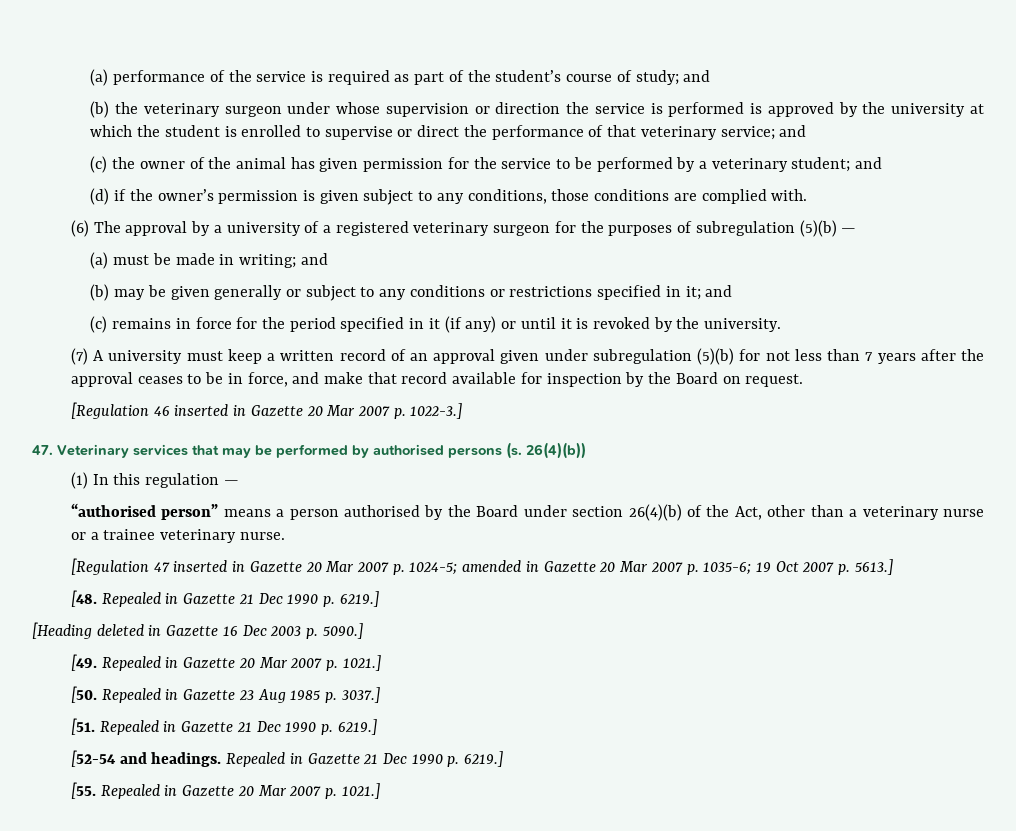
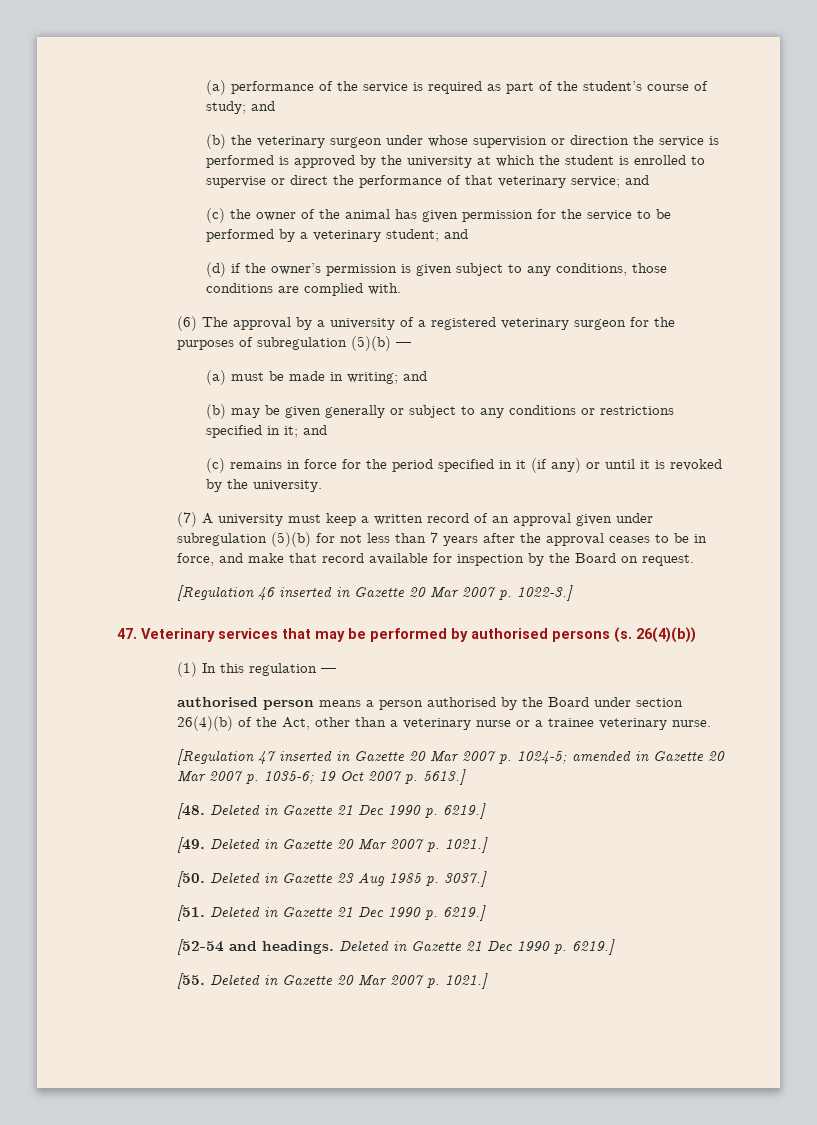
[70,503,219,520] “authorised person” -> [176,697,314,710] authorised person
[101,591,379,607] [32,622,363,639] Repealed in Gazette 21 Dec 1990 p. 6219.] // [Heading deleted in Gazette 16 Dec 2003 p. 5090.] -> [209,803,486,819] Deleted in Gazette 21 Dec 1990 p. 6219.]
[101,656,162,671] Repealed -> [209,838,260,849] Deleted
[101,688,162,703] Repealed -> [209,872,260,883] Deleted
[99,720,160,735] Repealed -> [209,906,260,917] Deleted
[226,752,287,767] Repealed -> [338,940,389,951] Deleted
[100,784,161,799] Repealed -> [209,974,260,985] Deleted

